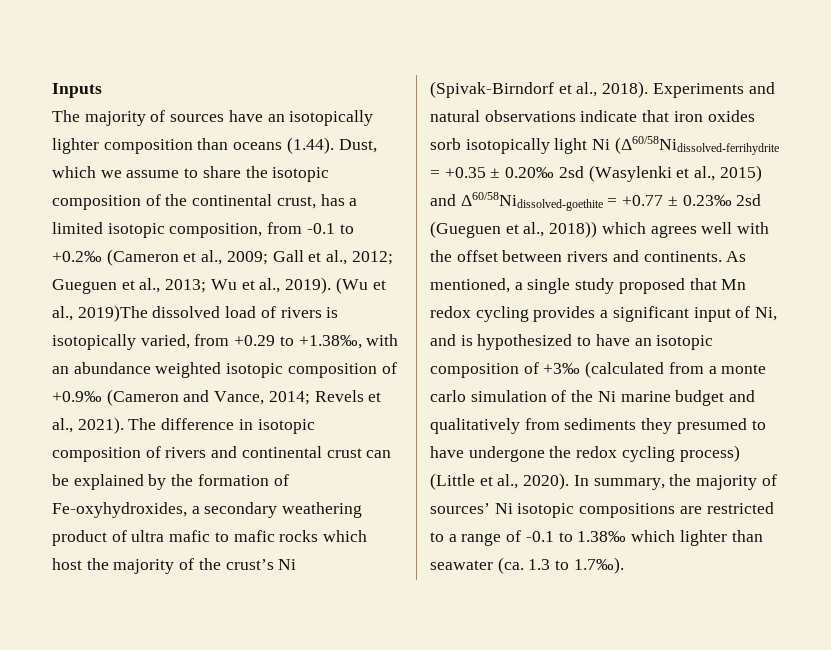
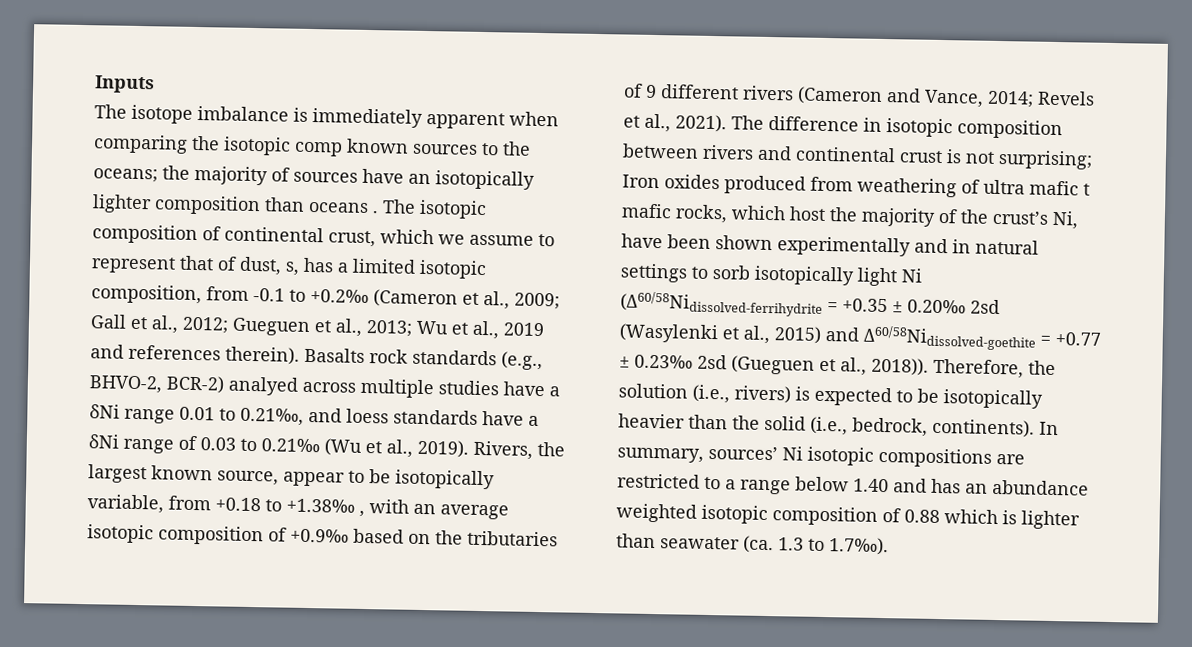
(80, 116) none -> [131,104,559,130] [93,134,531,157] [93,165,190,183] isotope imbalance is immediately apparent when comparing the isotopic comp known sources to the oceans; the
[286,137,377,154] [52,166,330,182] [52,194,316,210] (1.44). Dust, which we assume to share the isotopic composition of the continental crust, -> [372,199,487,220] [92,224,555,248] [91,255,300,276] . The isotopic composition of continental crust, which we assume to represent that of dust, s,
[285,277,386,294] [52,305,339,322] [52,334,399,350] [52,362,397,378] [52,391,102,402] 2019). (Wu et al., 2019)The dissolved load of rivers is isotopically varied, from +0.29 to +1.38‰, with an abundance weighted isotopic composition of +0.9‰ -> [503,322,544,337] [90,344,543,371] [89,375,560,399] [89,404,539,427] [88,434,565,460] [88,464,495,490] [87,494,509,520] [87,524,558,547] [623,83,794,101] 2019 and references therein). Basalts rock standards (e.g., BHVO-2, BCR-2) analyed across multiple studies have a δNi range 0.01 to 0.21‰, and loess standards have a δNi range of 0.03 to 0.21‰ (Wu et al., 2019). Rivers, the largest known source, appear to be isotopically variable, from +0.18 to +1.38‰ , with an average isotopic composition of +0.9‰ based on the tributaries of 9 different rivers
[145,446,161,458] of -> [622,143,699,159] between
[366,450,392,458] [52,474,289,490] [52,502,363,518] [52,530,319,546] can be explained by the formation of Fe-oxyhydroxides, a secondary weathering product of ultra mafic to mafic rocks -> [946,149,1093,170] [622,174,1090,198] [621,203,728,224] is not surprising; Iron oxides produced from weathering of ultra mafic t mafic rocks,
[278,559,297,570] [430,81,775,98] [430,110,755,122] Ni (Spivak-Birndorf et al., 2018). Experiments and natural observations indicate that iron oxides -> [1052,210,1079,230] [621,233,1039,257] [620,263,709,283] Ni, have been shown experimentally and in natural settings to
[549,221,770,238] [430,250,747,262] [430,278,747,294] [430,306,778,322] [430,334,714,350] [430,361,767,378] [430,390,756,406] [430,418,766,434] [430,445,740,462] [430,473,777,490] 2018)) which agrees well with the offset between rivers and continents. As mentioned, a single study proposed that Mn redox cycling provides a significant input of Ni, and is hypothesized to have an isotopic composition of +3‰ (calculated from a monte carlo simulation of the Ni marine budget and qualitatively from sediments they presumed to have undergone the redox cycling process) (Little et al., 2020). In summary, the majority of -> [871,357,1056,379] [618,383,1043,409] [618,413,1059,438] [617,447,704,463] 2018)). Therefore, the solution (i.e., rivers) is expected to be isotopically heavier than the solid (i.e., bedrock, continents). In summary,
[506,530,676,542] of -0.1 to 1.38‰ which -> [795,476,1089,496] [616,503,1017,526] below 1.40 and has an abundance weighted isotopic composition of 0.88 which is

